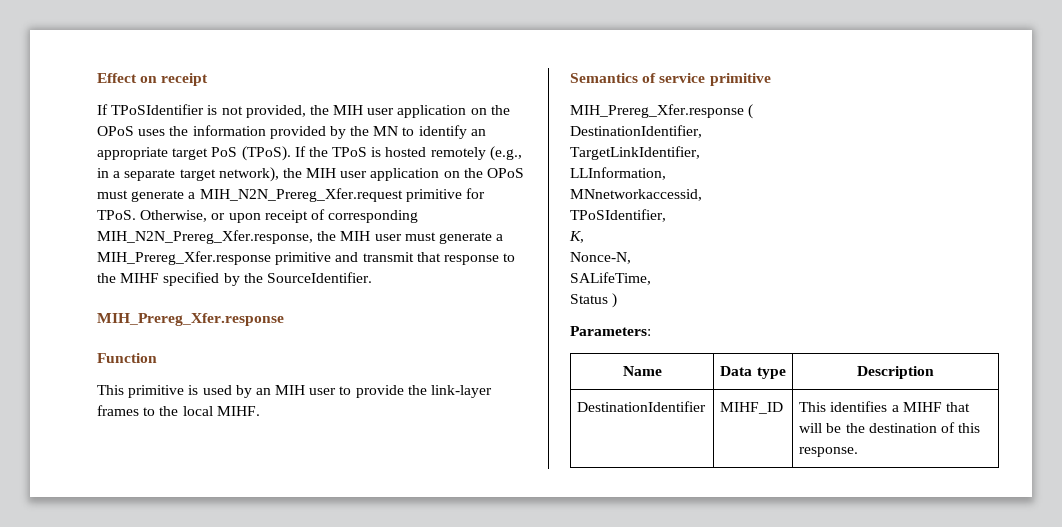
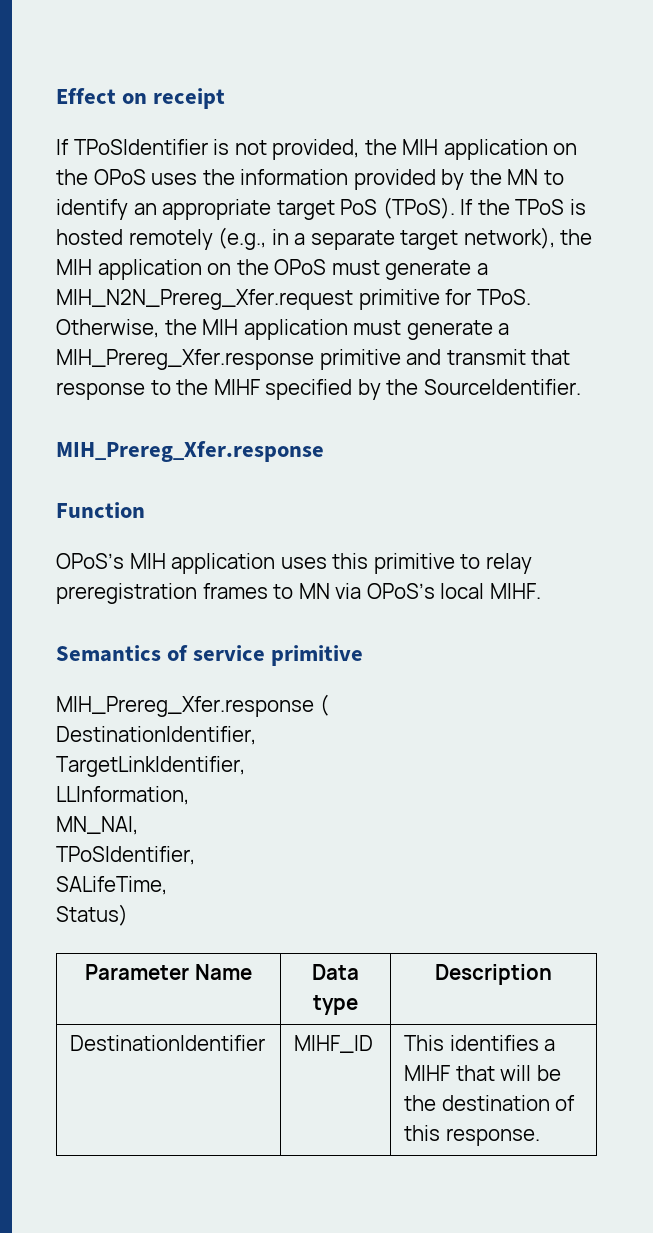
[367,108,395,115] user -> (439, 147) none
[340,171,368,178] user -> (92, 267) none
[211,209,419,223] [97,230,402,244] or upon receipt of corresponding MIH_N2N_Prereg_Xfer.response, the MIH user -> [164,319,348,340] the MIH application
[97,385,493,398] [97,405,179,416] This primitive is used by an MIH user to provide the link-layer frames to the -> [56,553,532,574] [56,583,435,604] OPoS’s MIH application uses this primitive to relay preregistration frames to MN via OPoS’s
[570,189,702,201] MNnetworkaccessid, -> [56,816,138,835] MN_NAI,
[569,231,584,243] [570,252,631,264] // K, // Nonce-N, -> (195, 855) none
[570,293,618,308] [570,326,651,336] Status ) // Parameters: // -> [56,904,128,926] [85,964,190,980] Status) // Parameter

